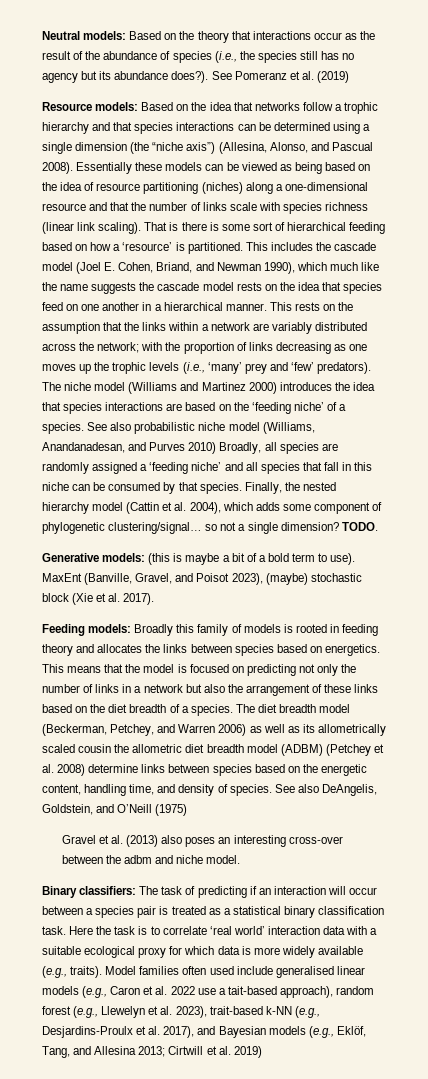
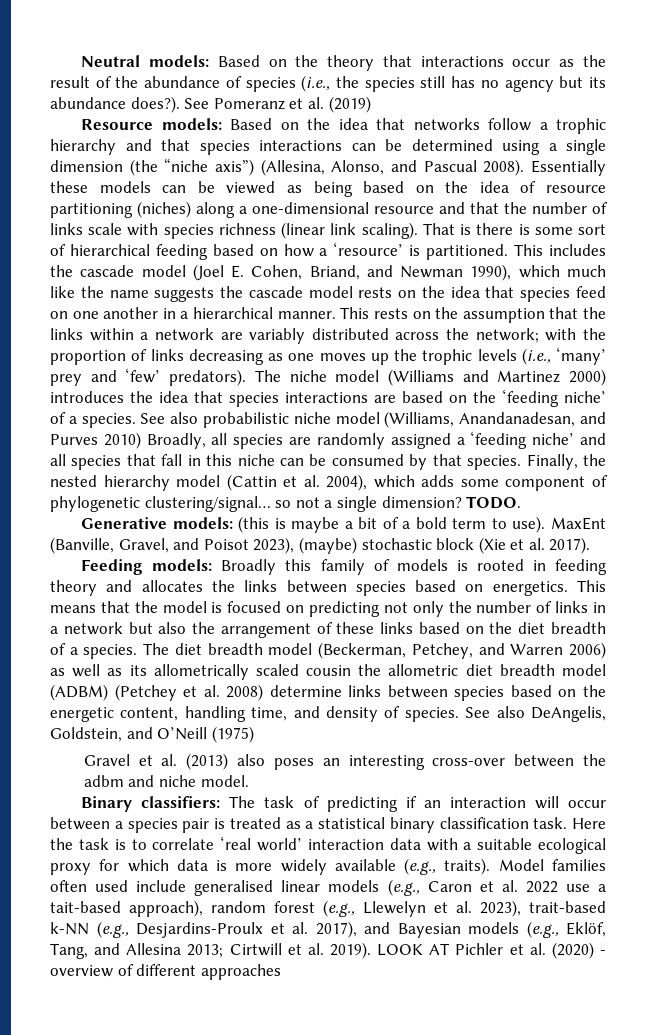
[233,1046,262,1058] 2019) -> [330,942,607,959] [50,964,281,980] 2019). LOOK AT Pichler et al. (2020) - overview of different approaches

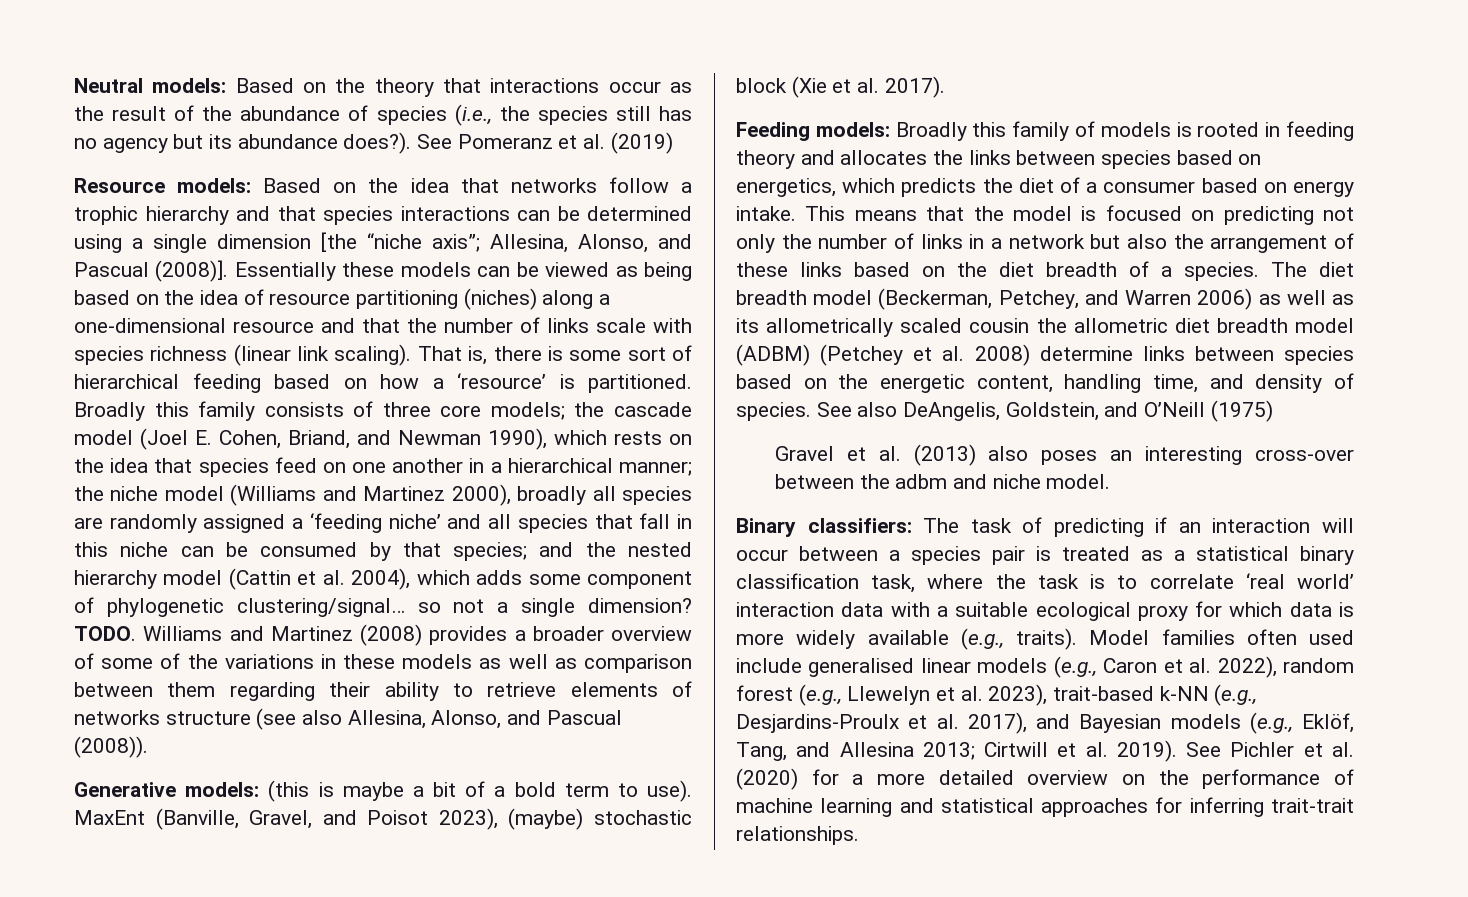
[129,158,525,176] (the “niche axis”) (Allesina, Alonso, and Pascual 2008). -> [321,232,692,253] [74,260,229,282] [the “niche axis”; Allesina, Alonso, and Pascual (2008)].
[460,224,472,235] is -> [468,346,488,365] is,
[514,244,607,256] This includes -> [74,401,565,421] Broadly this family consists of three core models;
[567,265,606,277] [50,286,353,302] much like the name suggests the cascade model -> (607, 437) none
[277,307,606,323] [50,328,606,344] [50,347,606,365] [50,368,281,386] manner. This rests on the assumption that the links within a network are variably distributed across the network; with the proportion of links decreasing as one moves up the trophic levels (i.e., ‘many’ prey and ‘few’ predators). The -> [619,461,692,476] [74,486,104,501] manner; the
[569,369,606,386] [50,389,606,407] [50,411,606,428] [50,432,206,449] 2000) introduces the idea that species interactions are based on the ‘feeding niche’ of a species. See also probabilistic niche model (Williams, Anandanadesan, and Purves 2010) Broadly, -> [451,484,587,506] 2000), broadly
[467,454,578,470] species. Finally, -> [453,542,574,561] species; and
(522, 502) none -> [143,624,692,646] [74,653,692,673] [74,681,692,701] [74,708,622,730] [74,736,148,758] Williams and Martinez (2008) provides a broader overview of some of the variations in these models as well as comparison between them regarding their ability to retrieve elements of networks structure (see also Allesina, Alonso, and Pascual (2008)).
[492,581,568,596] energetics. -> [736,177,1354,197] [736,206,796,221] energetics, which predicts the diet of a consumer based on energy intake.
[533,817,606,829] task. Here -> [871,574,984,593] task, where
[525,881,606,893] [50,900,203,917] 2022 use a tait-based approach), -> [1217,656,1277,678] 2022),
[377,943,450,956] LOOK AT -> [1186,742,1222,757] See
[600,950,607,955] [50,964,281,980] - overview of different approaches -> [811,769,1354,789] [736,797,1354,817] [736,826,859,845] for a more detailed overview on the performance of machine learning and statistical approaches for inferring trait-trait relationships.

